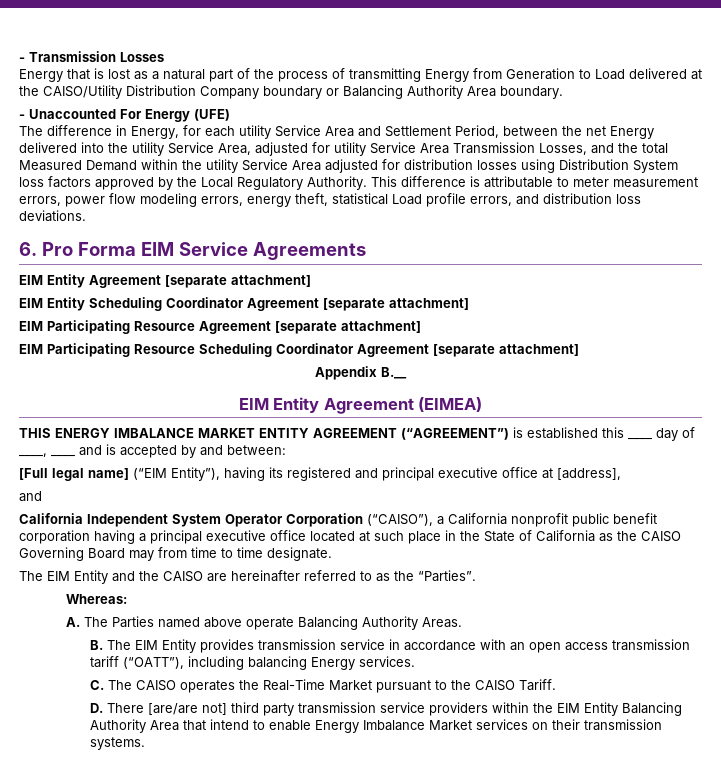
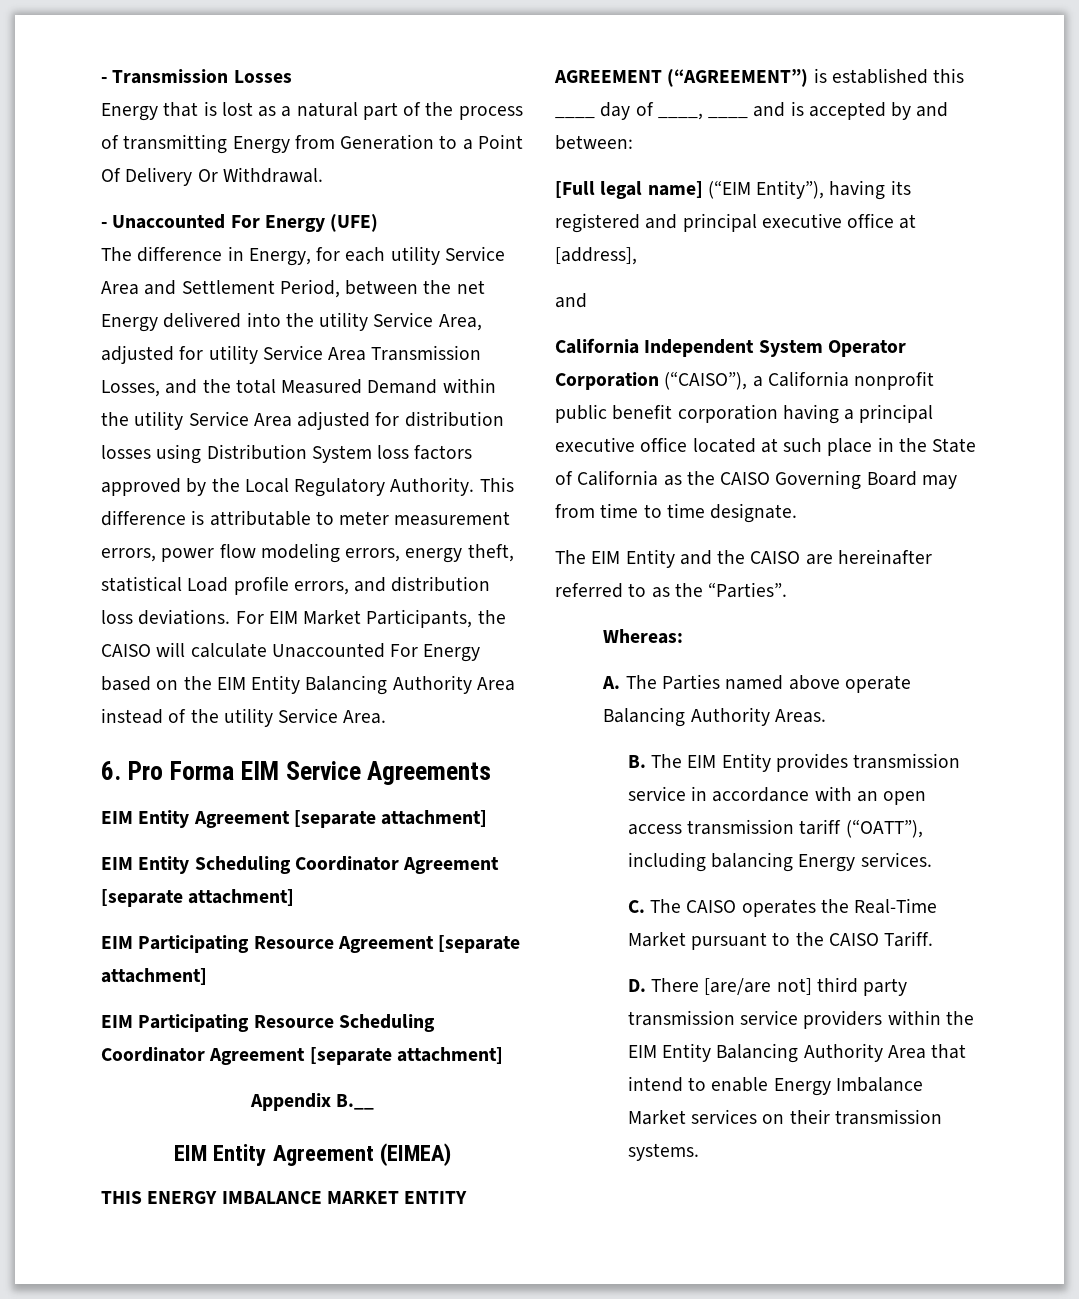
[595,68,702,80] [19,85,563,99] Load delivered at the CAISO/Utility Distribution Company boundary or Balancing Authority Area boundary. -> [462,134,523,150] [101,167,323,186] a Point Of Delivery Or Withdrawal.
(86, 216) none -> [235,609,506,628] [101,642,481,662] [101,675,515,695] [101,708,387,727] For EIM Market Participants, the CAISO will calculate Unaccounted For Energy based on the EIM Entity Balancing Authority Area instead of the utility Service Area.

